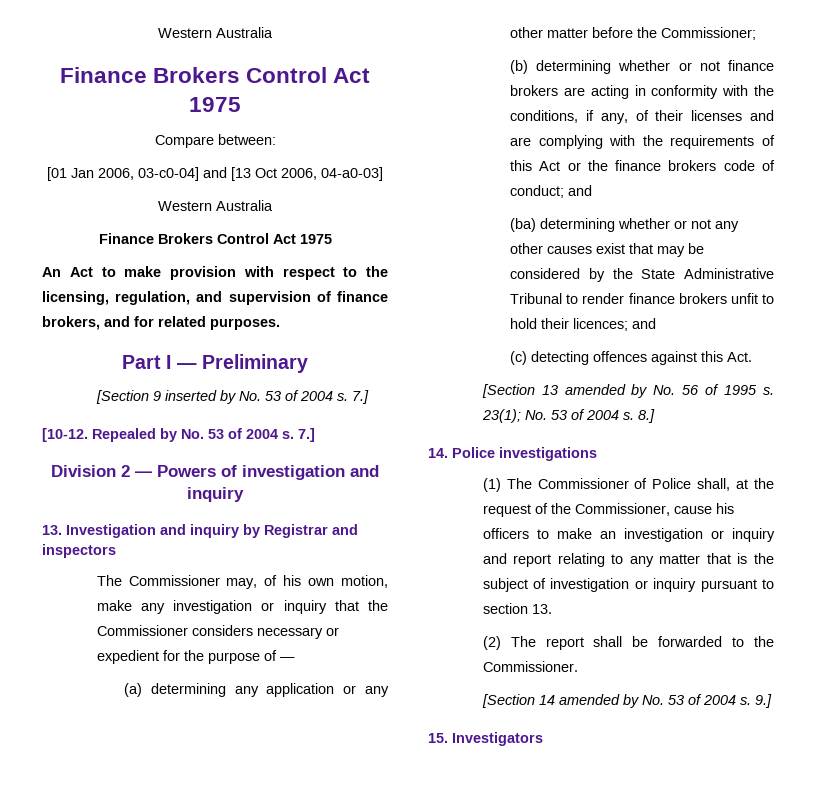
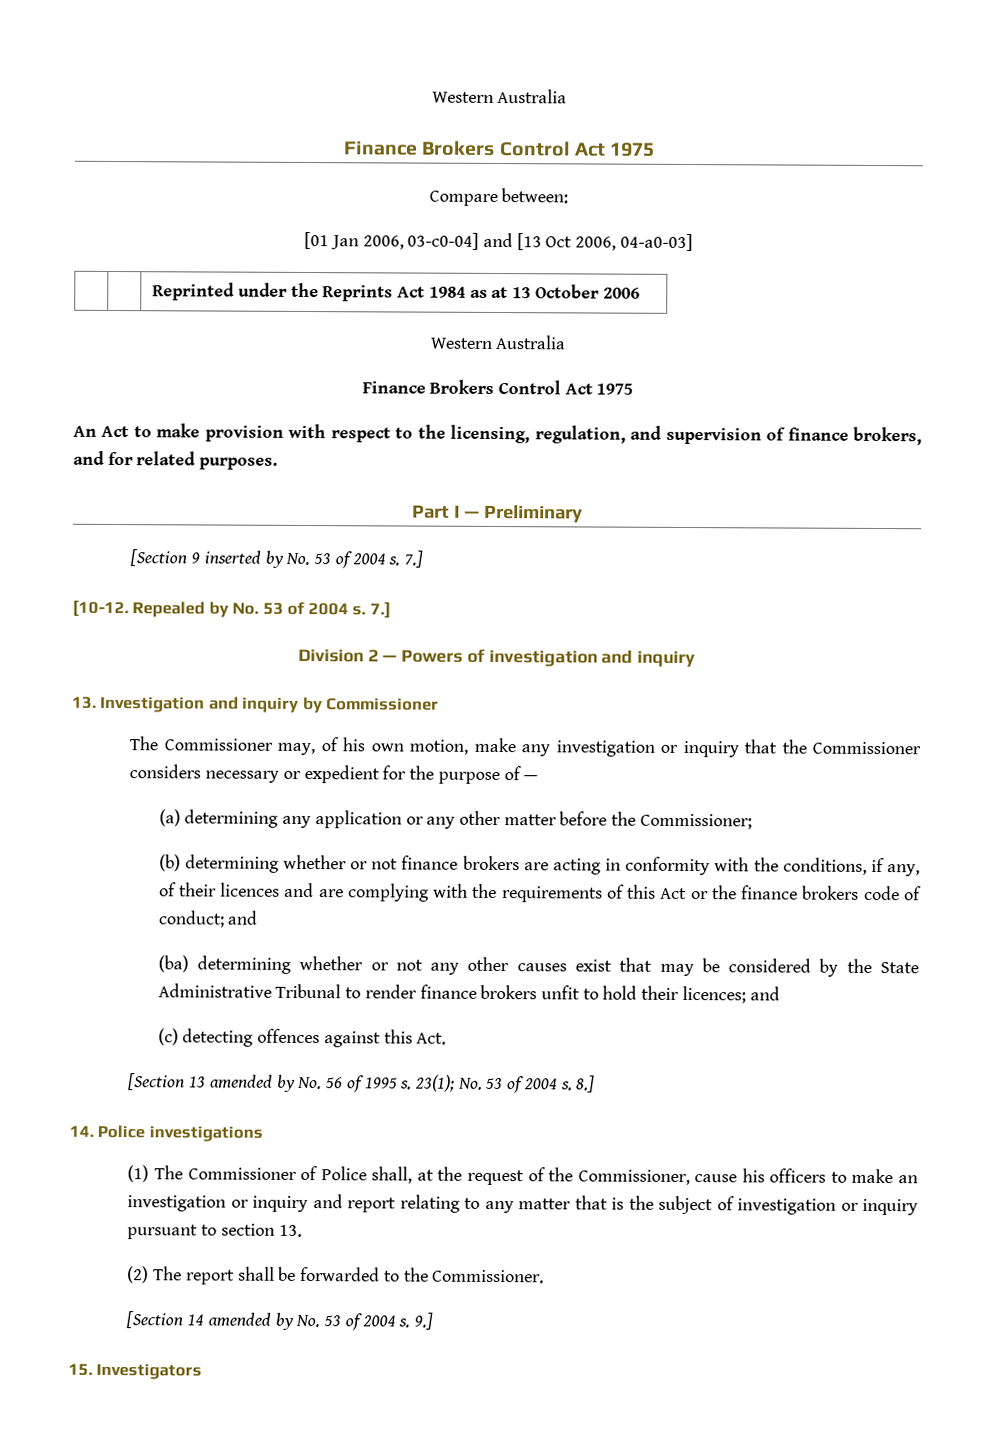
(383, 174) none -> [152,282,640,302] // | | Reprinted under the Reprints Act 1984 as at 13 October 2006
[264,524,358,538] [42,544,116,558] Registrar and inspectors -> [326,698,440,711] Commissioner
[691,110,743,121] licenses -> [220,882,281,897] licences

